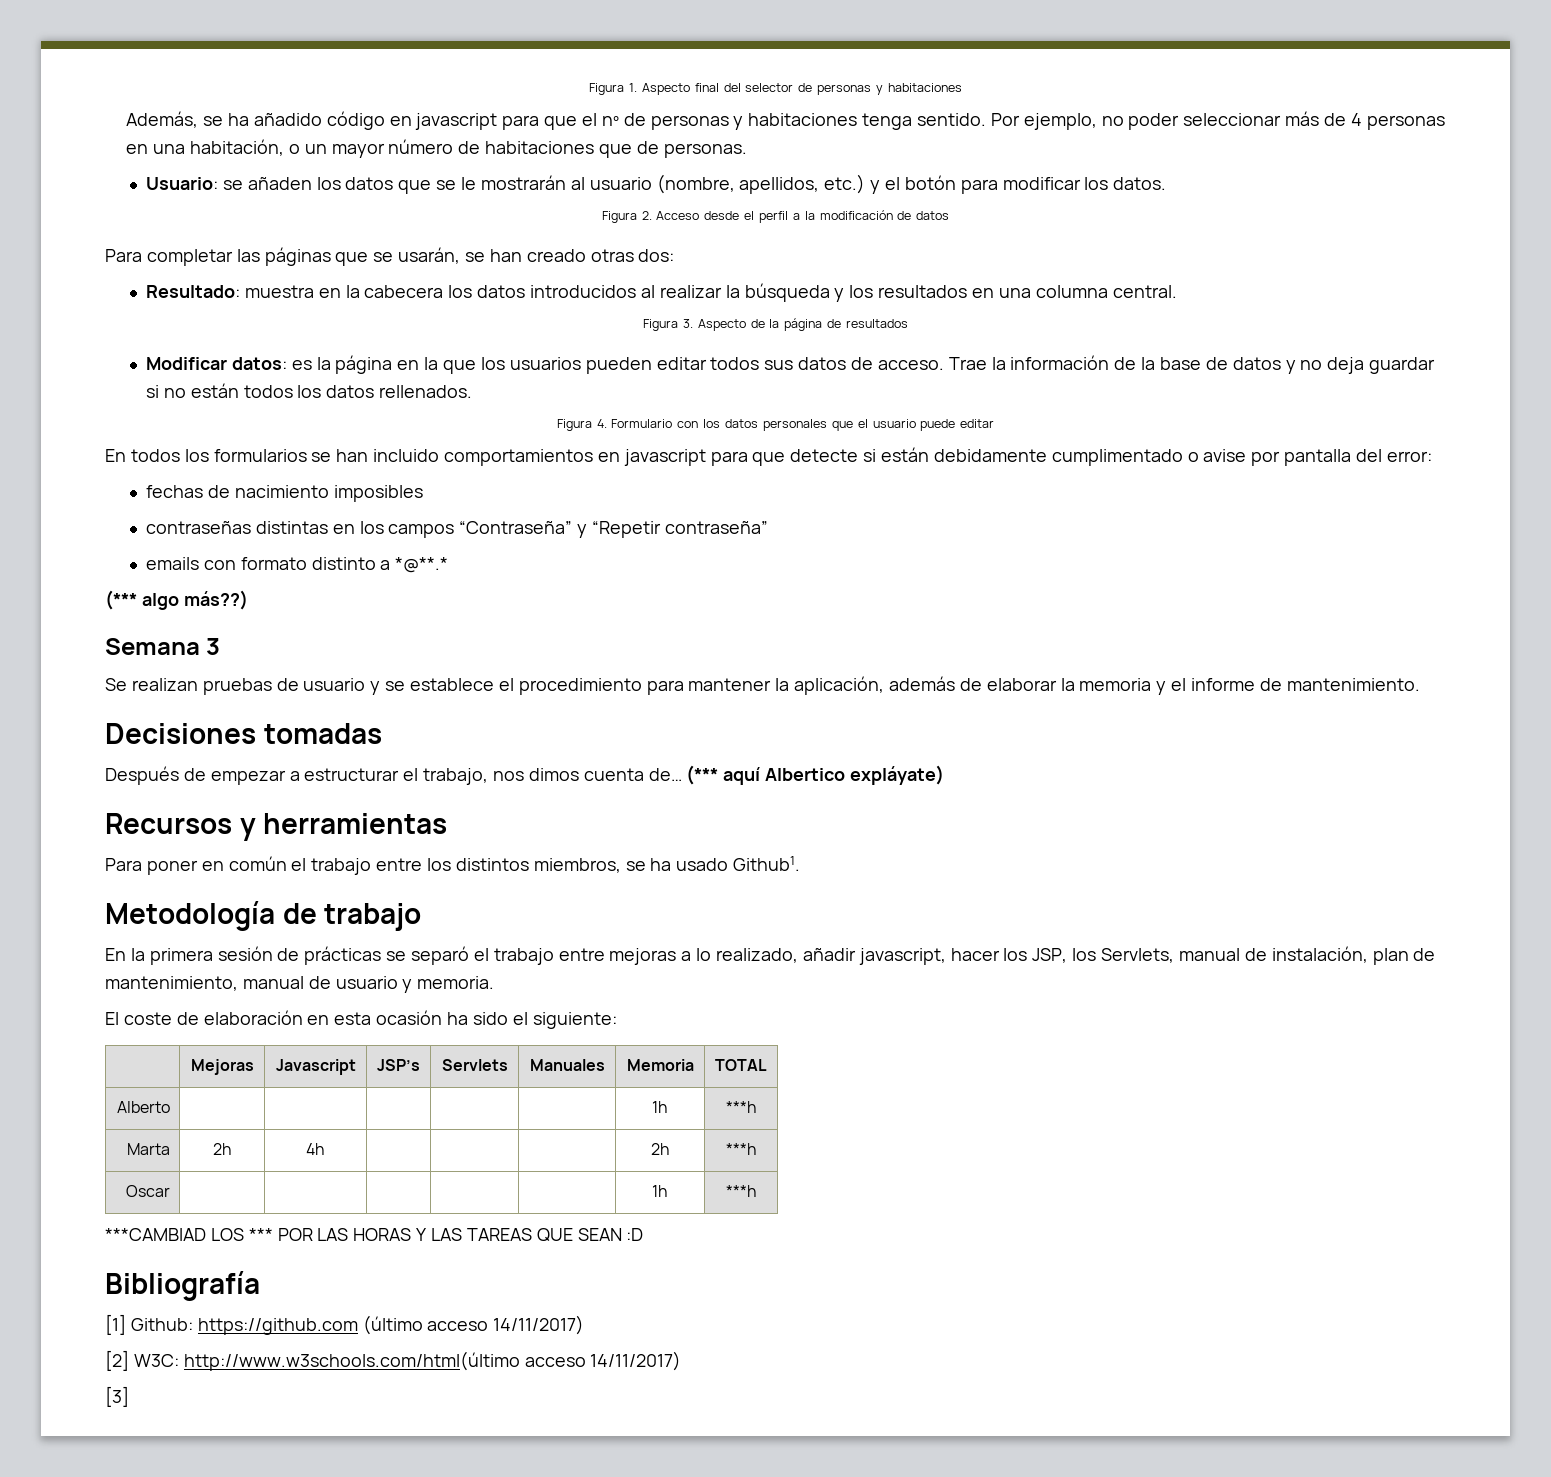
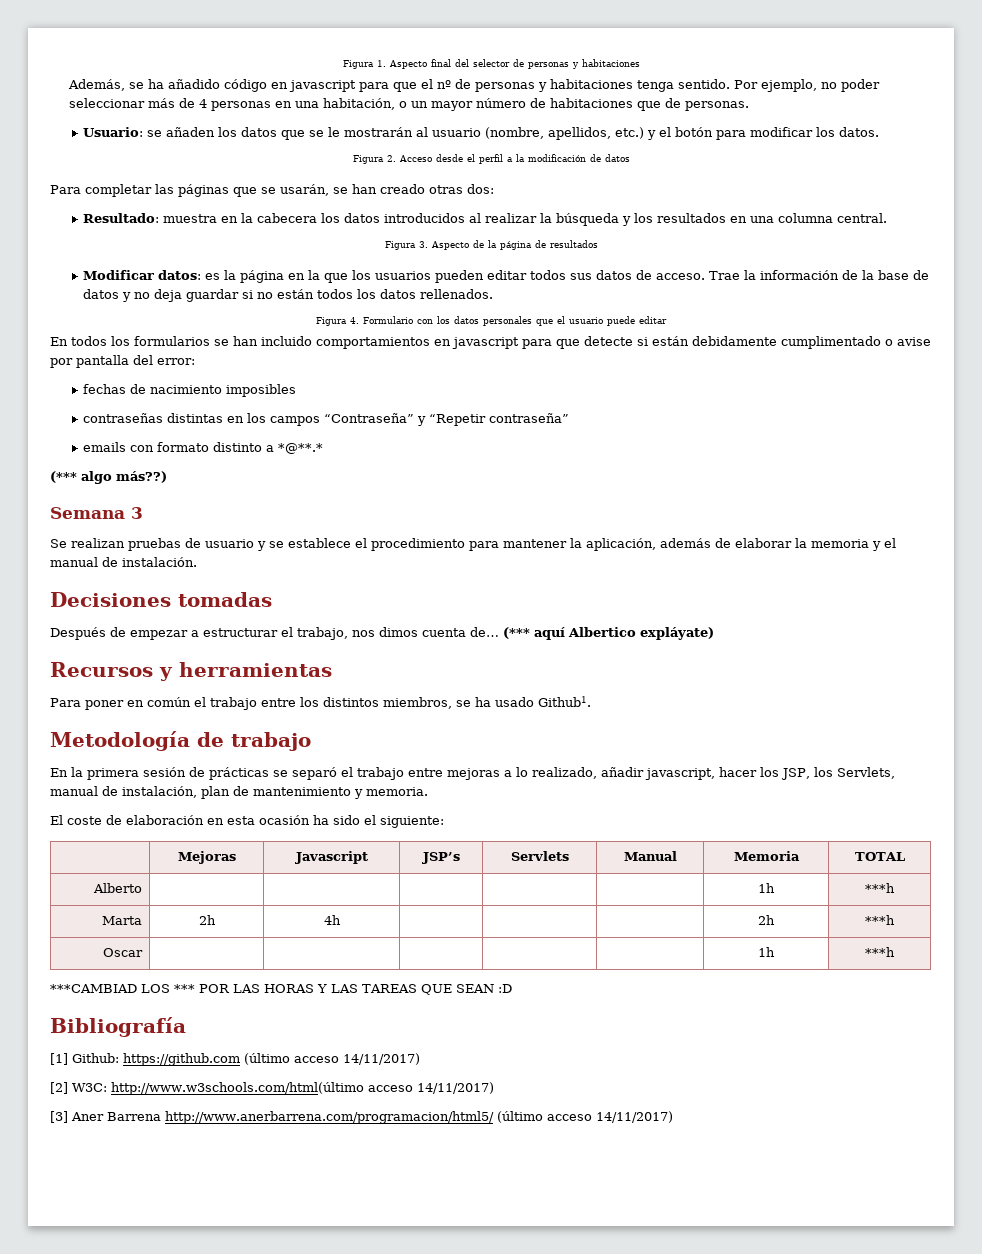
[1191,678,1420,691] informe de mantenimiento. -> [50,557,197,567] manual de instalación.
[105,976,398,991] mantenimiento, manual de usuario -> [253,787,351,796] mantenimiento
[529,1059,605,1071] Manuales -> [623,851,677,861] Manual
(129, 1396) none -> [71,1111,673,1124] Aner Barrena http://www.anerbarrena.com/programacion/html5/ (último acceso 14/11/2017)

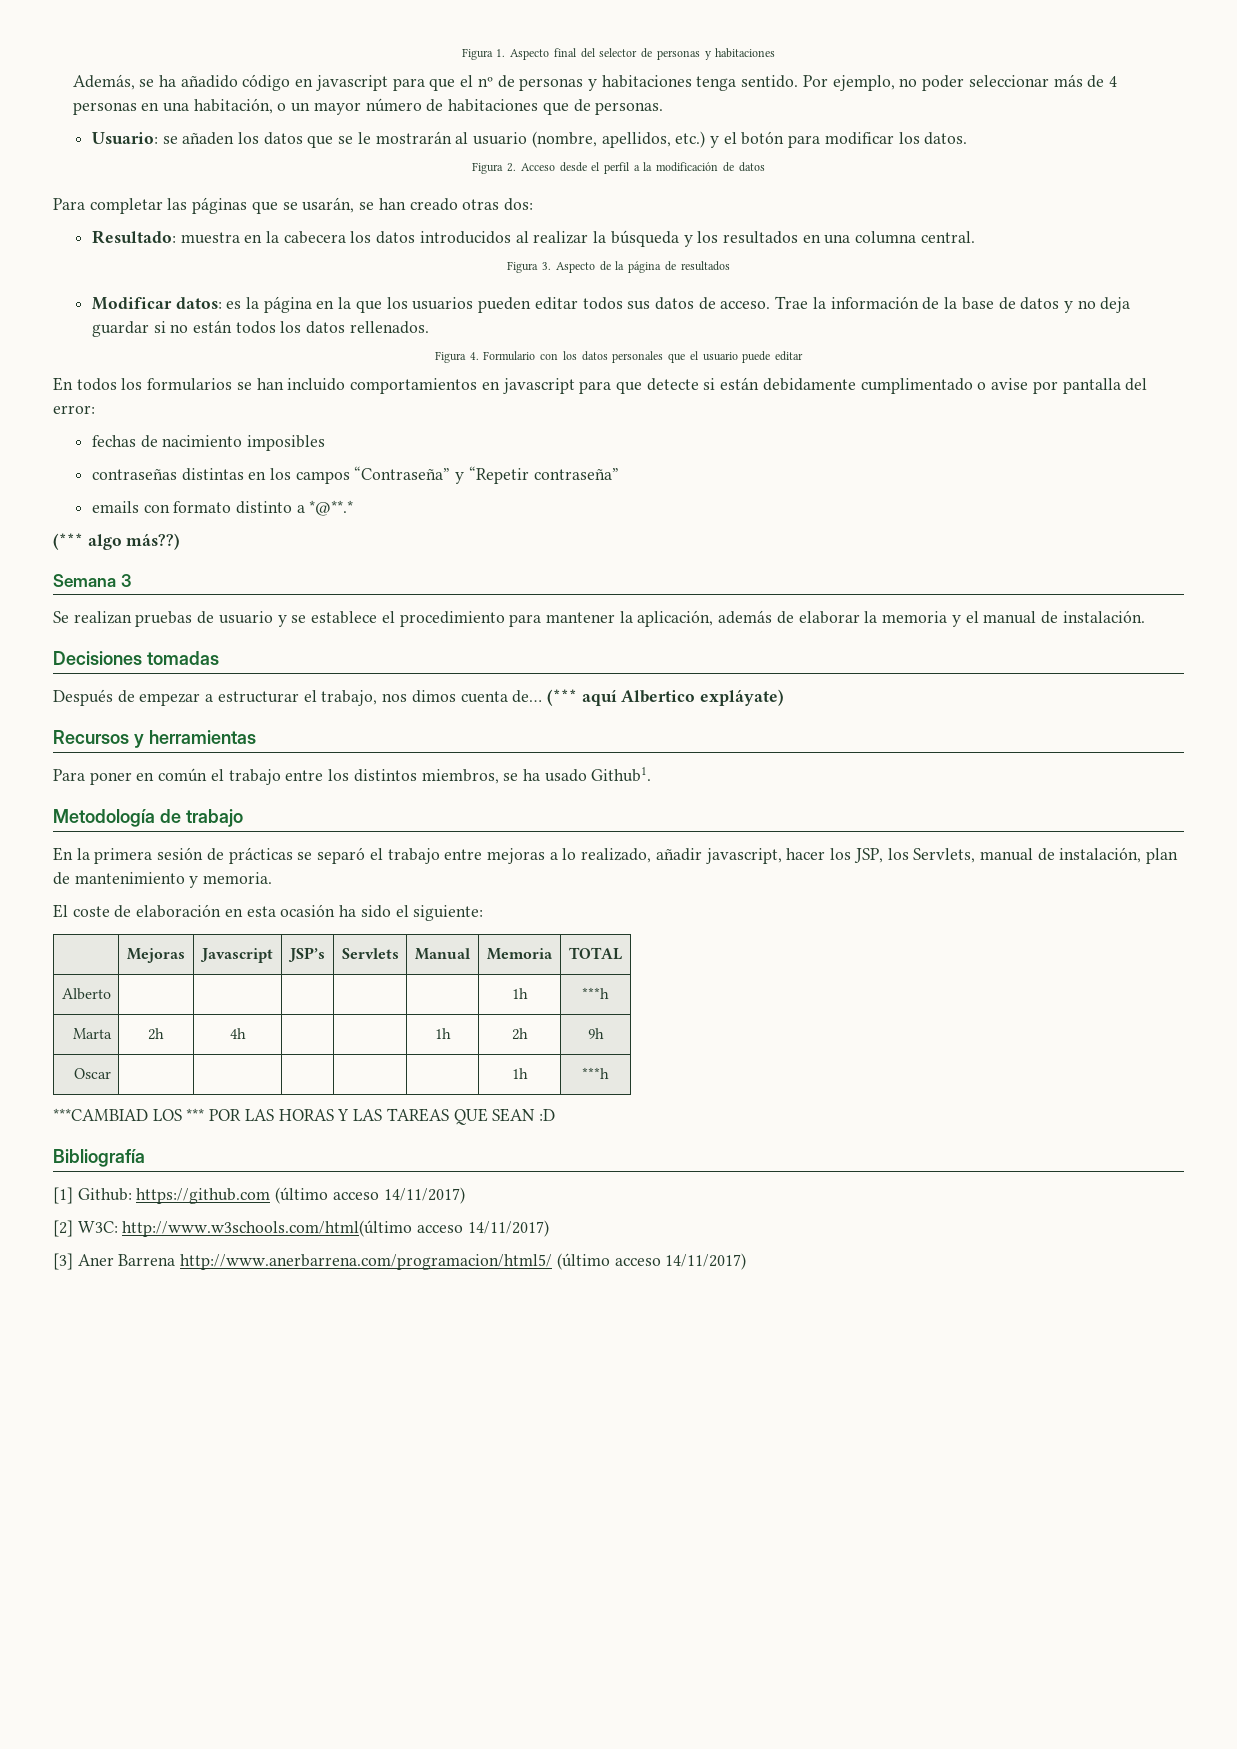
[758,915,775,925] [865,915,895,925] | 2h | ***h -> [434,1028,451,1039] [511,1028,528,1040] [587,1028,604,1039] 1h | 2h | 9h

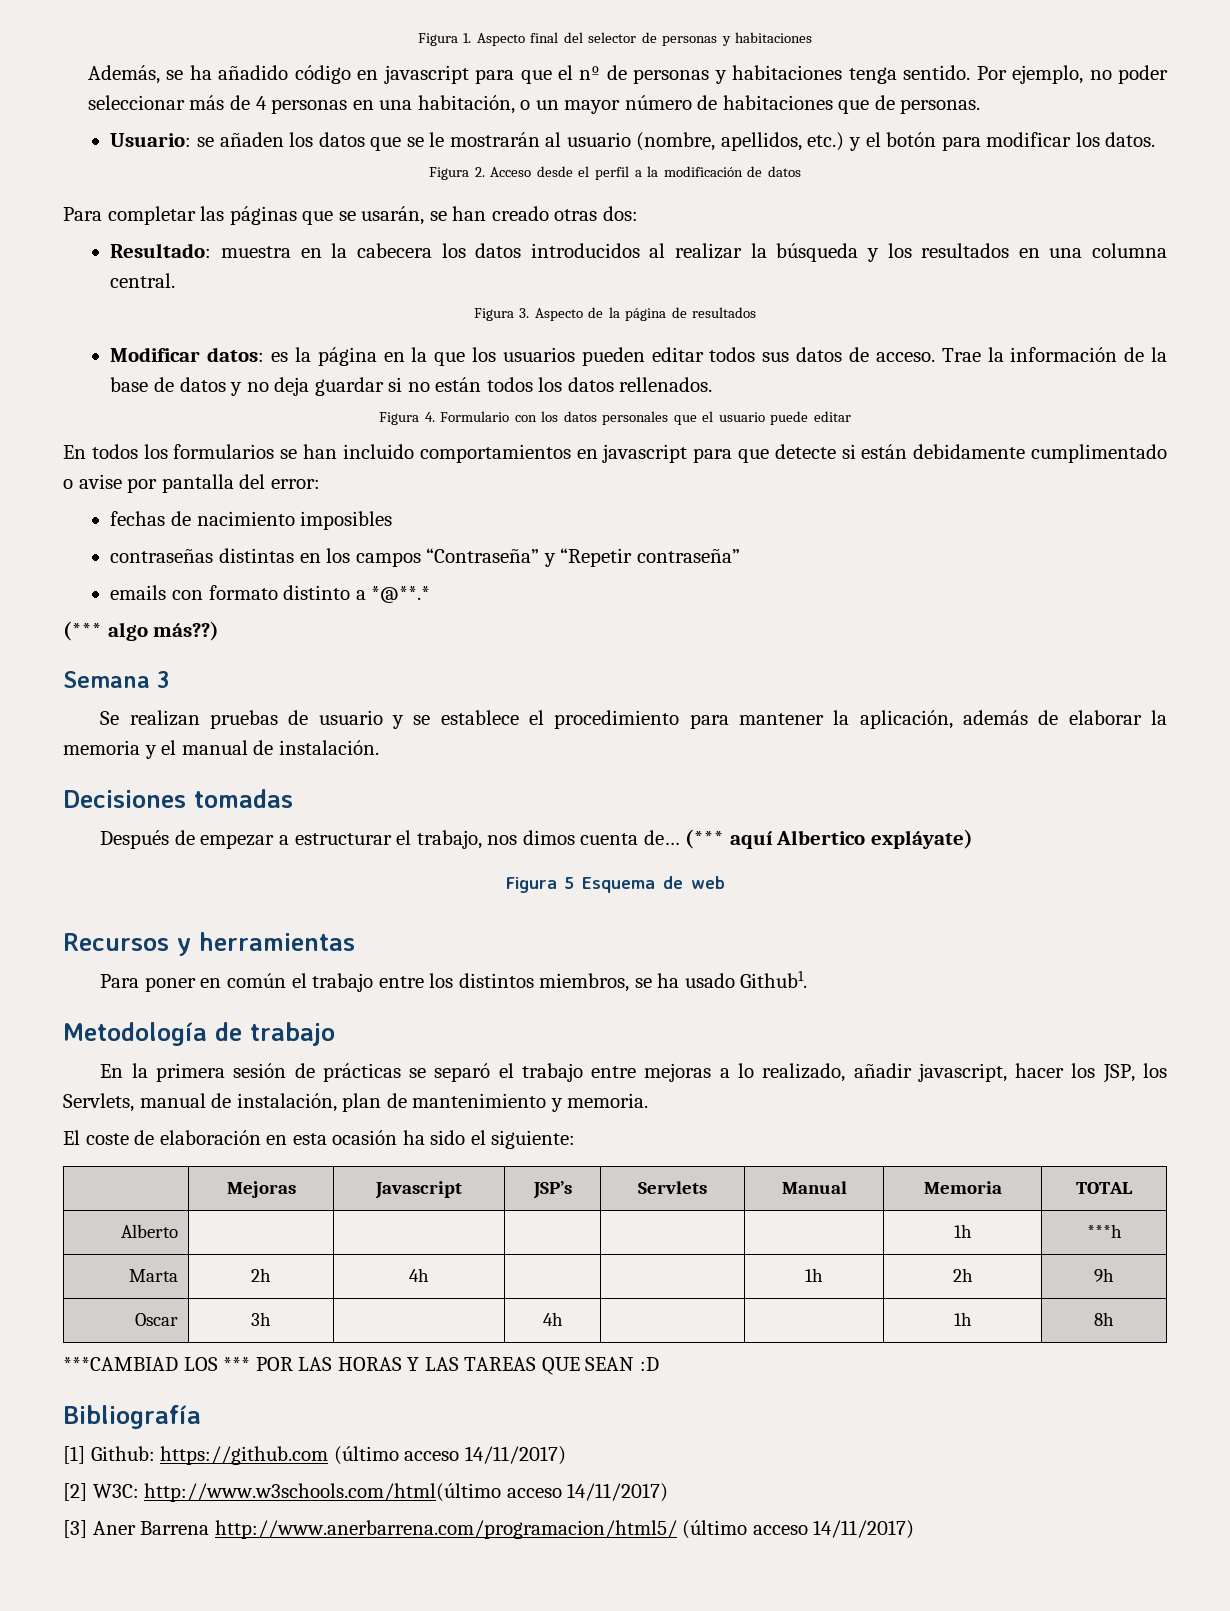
(785, 697) none -> [505,876,725,893] // Figura 5 Esquema de web
[511,1068,528,1079] [582,1067,609,1079] | | | | | 1h | ***h -> [251,1312,271,1326] [542,1312,563,1326] [953,1312,972,1326] [1094,1312,1114,1326] 3h | | 4h | | | 1h | 8h

